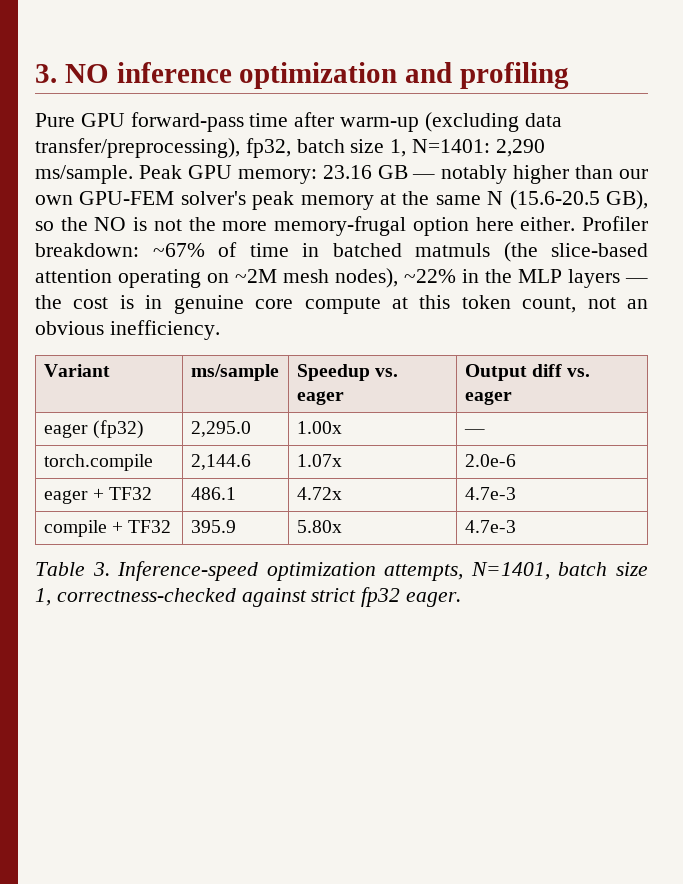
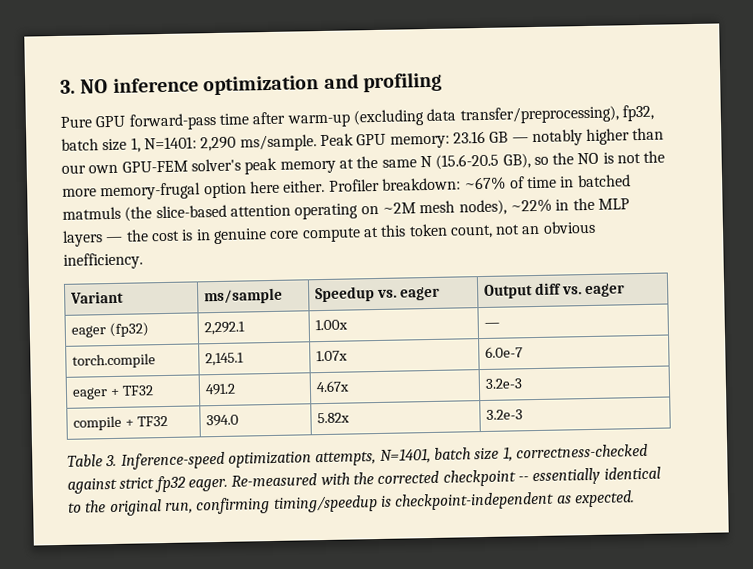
[190,421,251,437] 2,295.0 -> [204,321,246,336] 2,292.1
[190,454,251,470] 2,144.6 -> [205,352,245,367] 2,145.1
[464,454,516,467] 2.0e-6 -> [485,346,524,358] 6.0e-7
[190,487,236,500] [296,487,342,500] [464,487,516,500] 486.1 | 4.72x | 4.7e-3 -> [205,383,237,396] [316,380,351,393] [485,378,523,389] 491.2 | 4.67x | 3.2e-3
[190,520,236,533] [296,520,342,533] [464,520,516,533] 395.9 | 5.80x | 4.7e-3 -> [206,414,240,427] [317,412,351,424] [486,409,524,420] 394.0 | 5.82x | 3.2e-3
(462, 599) none -> [231,466,661,487] [68,490,635,517] Re-measured with the corrected checkpoint -- essentially identical to the original run, confirming timing/speedup is checkpoint-independent as expected.

